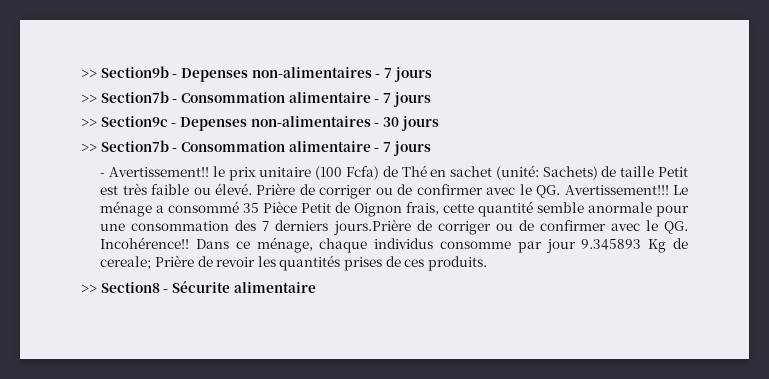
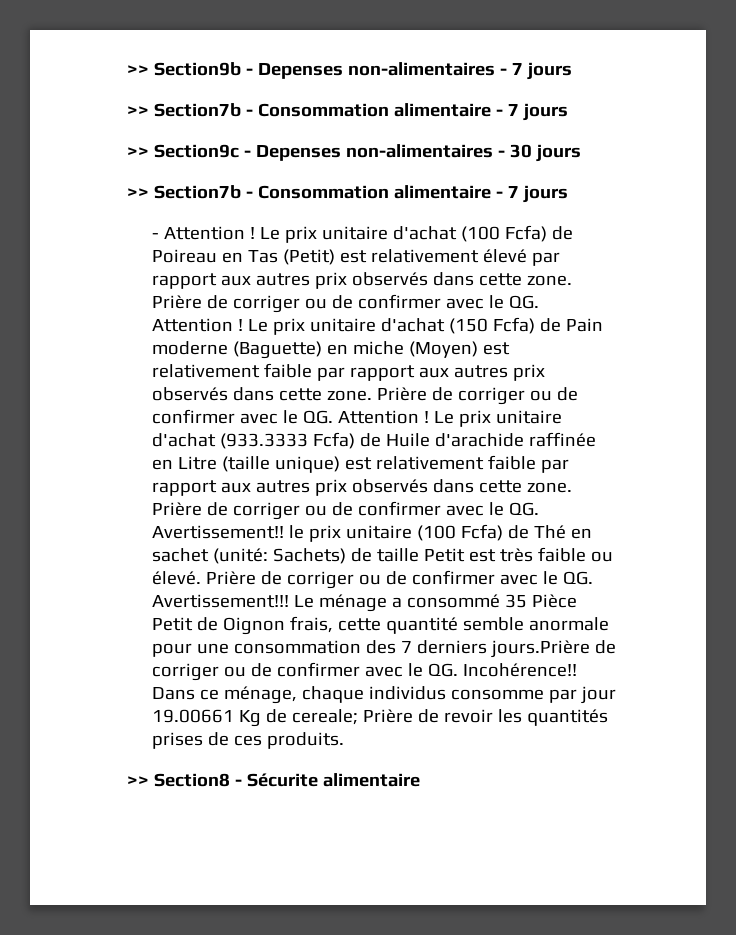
(106, 175) none -> [163,225,573,243] [151,249,560,266] [151,272,572,289] [151,294,539,313] [151,317,603,335] [151,341,510,359] [151,363,545,381] [151,387,578,405] [151,409,562,427] [151,432,596,449] [151,455,569,473] [151,479,572,496] [151,501,539,520] Attention ! Le prix unitaire d'achat (100 Fcfa) de Poireau en Tas (Petit) est relativement élevé par rapport aux autres prix observés dans cette zone. Prière de corriger ou de confirmer avec le QG. Attention ! Le prix unitaire d'achat (150 Fcfa) de Pain moderne (Baguette) en miche (Moyen) est relativement faible par rapport aux autres prix observés dans cette zone. Prière de corriger ou de confirmer avec le QG. Attention ! Le prix unitaire d'achat (933.3333 Fcfa) de Huile d'arachide raffinée en Litre (taille unique) est relativement faible par rapport aux autres prix observés dans cette zone. Prière de corriger ou de confirmer avec le QG.
[581,239,642,250] 9.345893 -> [151,709,234,723] 19.00661

